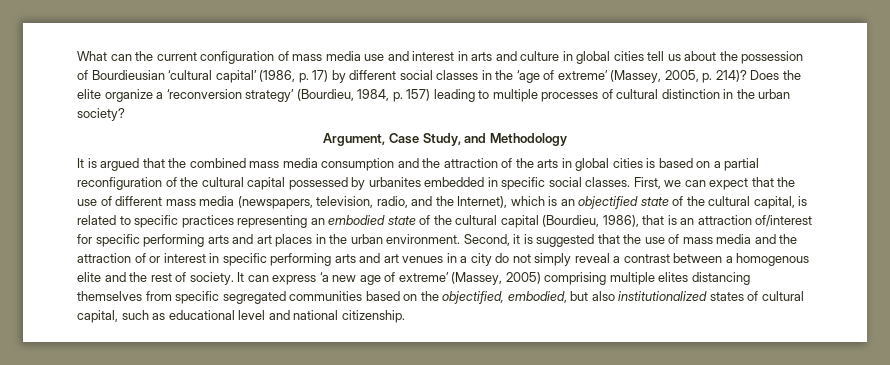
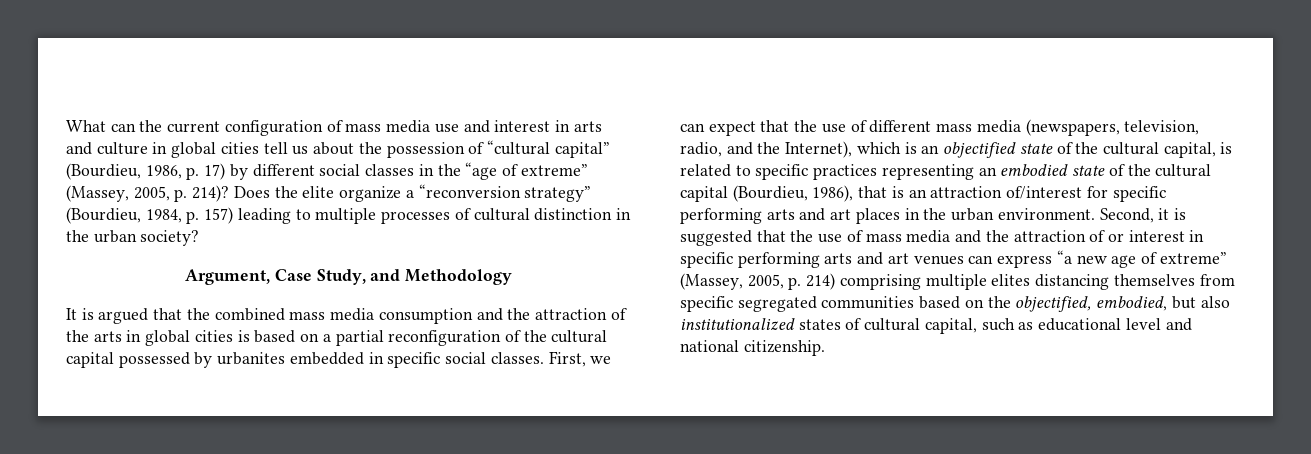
[91,70,296,83] Bourdieusian ‘cultural capital’ (1986, -> [486,140,610,158] [66,163,182,180] “cultural capital” (Bourdieu, 1986,
[516,70,608,83] ‘age of extreme’ -> [465,162,588,180] “age of extreme”
[166,89,295,102] ‘reconversion strategy’ -> [418,184,592,202] “reconversion strategy”
[446,253,810,266] [77,272,245,285] in a city do not simply reveal a contrast between a homogenous elite and the rest of society. It -> (964, 260) none
[319,272,329,282] ‘a -> [1056,250,1072,264] “a
[398,272,541,285] extreme’ (Massey, 2005) -> [1159,252,1227,264] [680,273,836,290] extreme” (Massey, 2005, p. 214)

